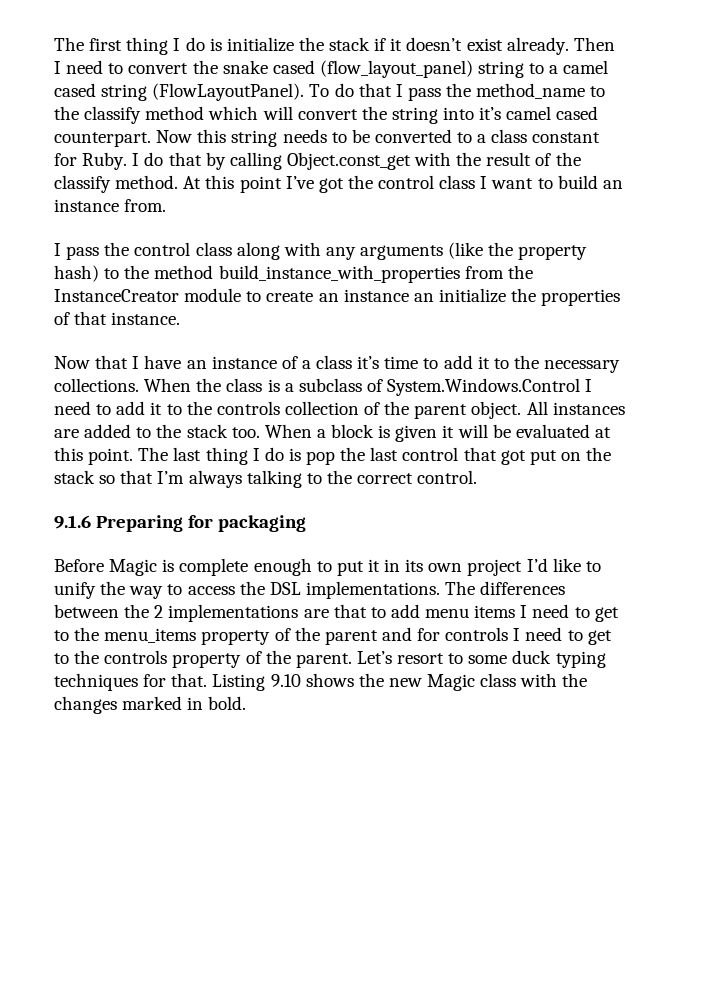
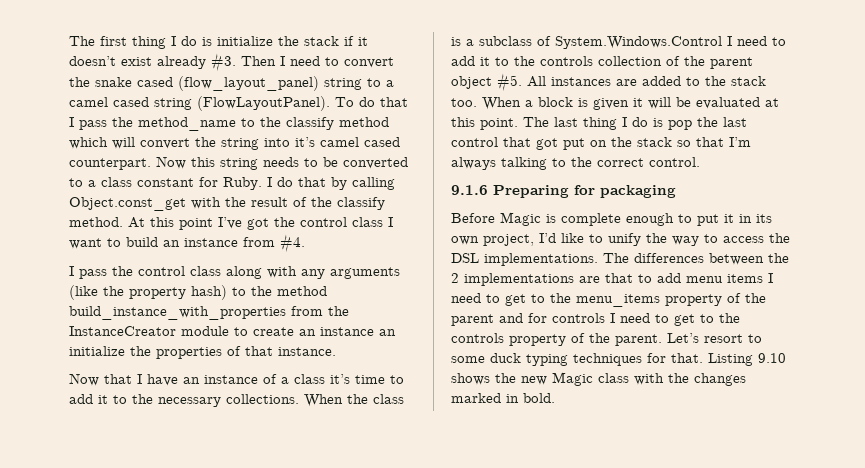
[506,37,569,55] already. -> [157,53,236,72] already #3.
[124,199,167,212] from. -> [243,234,305,253] from #4.
[471,401,522,419] object. -> [451,73,522,92] object #5.
[467,559,523,576] project -> [483,234,534,246] project,

